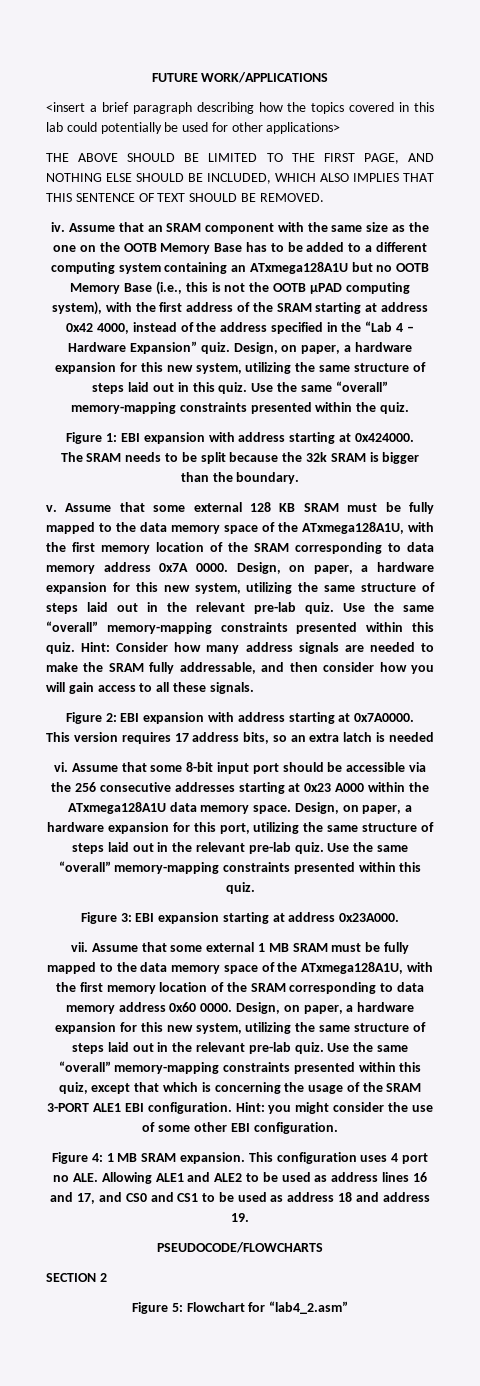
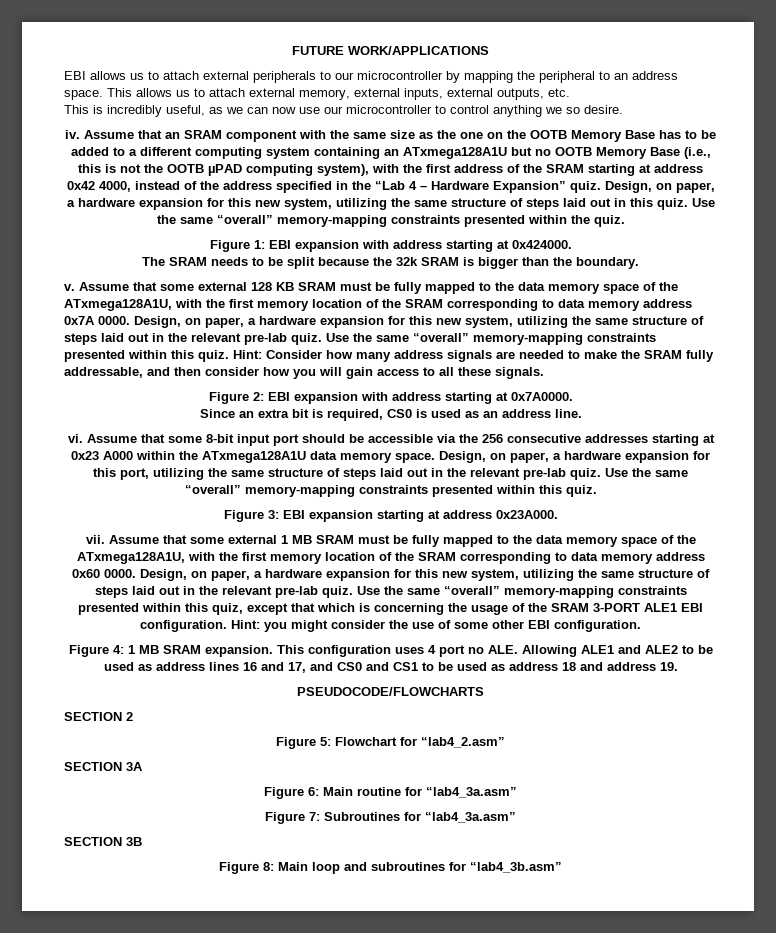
[46,102,434,114] [46,122,341,134] [46,153,434,164] [46,173,434,184] [46,193,324,202] <insert a brief paragraph describing how the topics covered in this lab could potentially be used for other applications> // THE ABOVE SHOULD BE LIMITED TO THE FIRST PAGE, AND NOTHING ELSE SHOULD BE INCLUDED, WHICH ALSO IMPLIES THAT THIS SENTENCE OF TEXT SHOULD BE REMOVED. -> [64,71,678,83] [64,88,570,100] [64,105,623,117] EBI allows us to attach external peripherals to our microcontroller by mapping the peripheral to an address space. This allows us to attach external memory, external inputs, external outputs, etc. // This is incredibly useful, as we can now use our microcontroller to control anything we so desire.
[46,732,434,744] This version requires 17 address bits, so an extra latch is needed -> [199,409,582,421] Since an extra bit is required, CS0 is used as an address line.
(349, 1307) none -> [64,762,143,771] [264,787,517,799] [265,812,516,824] [64,837,142,846] [219,862,562,874] // SECTION 3A // Figure 6: Main routine for “lab4_3a.asm” // Figure 7: Subroutines for “lab4_3a.asm” // SECTION 3B // Figure 8: Main loop and subroutines for “lab4_3b.asm”

